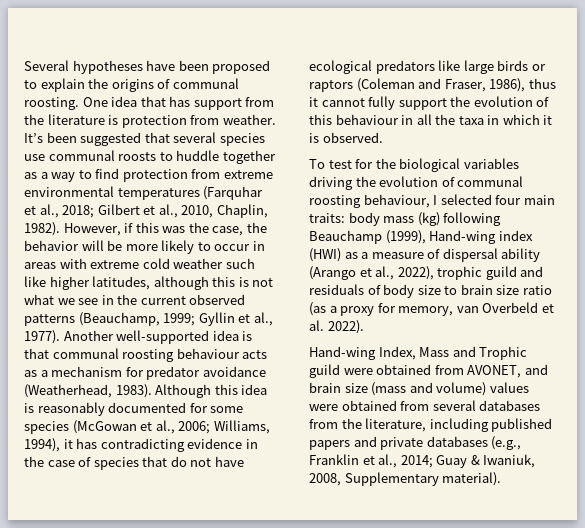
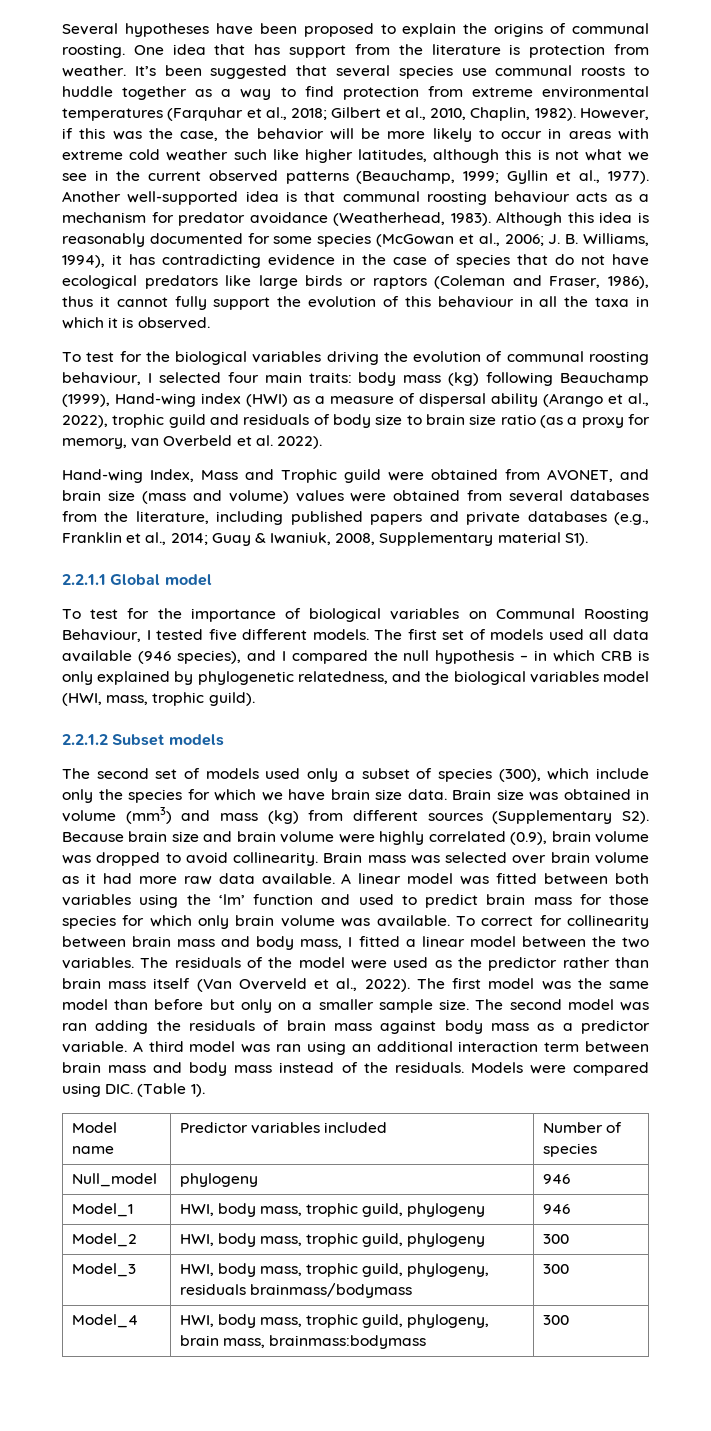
(211, 427) none -> [548,234,579,244] J. B.
[442,472,502,486] material). -> [497,532,588,546] [62,574,212,586] [62,608,649,622] [62,629,650,642] [62,650,649,664] [62,671,649,685] [62,692,255,706] [62,734,224,746] [62,768,649,782] [62,789,649,803] [62,807,650,824] [62,831,649,845] [62,852,649,866] [62,873,649,885] [62,894,649,908] [62,915,649,929] [62,936,650,950] [62,957,649,971] [62,978,649,992] [62,999,649,1013] [62,1020,650,1034] [62,1041,650,1055] [62,1062,649,1076] [62,1083,205,1097] [71,1122,117,1133] [71,1146,114,1154] [179,1122,387,1134] [542,1122,622,1133] [542,1143,597,1157] [71,1173,157,1187] [179,1173,258,1187] [542,1174,570,1184] [71,1203,133,1217] [179,1203,486,1217] [542,1204,570,1214] [71,1233,137,1247] [179,1233,486,1247] [542,1234,569,1244] [71,1263,136,1277] [179,1263,490,1277] [179,1283,412,1298] [542,1264,569,1274] [71,1314,138,1328] [179,1314,490,1328] [179,1335,426,1349] [542,1315,569,1325] material S1). // 2.2.1.1 Global model // To test for the importance of biological variables on Communal Roosting Behaviour, I tested five different models. The first set of models used all data available (946 species), and I compared the null hypothesis – in which CRB is only explained by phylogenetic relatedness, and the biological variables model (HWI, mass, trophic guild). // 2.2.1.2 Subset models // The second set of models used only a subset of species (300), which include only the species for which we have brain size data. Brain size was obtained in volume (mm3) and mass (kg) from different sources (Supplementary S2). Because brain size and brain volume were highly correlated (0.9), brain volume was dropped to avoid collinearity. Brain mass was selected over brain volume as it had more raw data available. A linear model was fitted between both variables using the ‘lm’ function and used to predict brain mass for those species for which only brain volume was available. To correct for collinearity between brain mass and body mass, I fitted a linear model between the two variables. The residuals of the model were used as the predictor rather than brain mass itself (Van Overveld et al., 2022). The first model was the same model than before but only on a smaller sample size. The second model was ran adding the residuals of brain mass against body mass as a predictor variable. A third model was ran using an additional interaction term between brain mass and body mass instead of the residuals. Models were compared using DIC. (Table 1). // Model name | Predictor variables included | Number of species // Null_model | phylogeny | 946 // Model_1 | HWI, body mass, trophic guild, phylogeny | 946 // Model_2 | HWI, body mass, trophic guild, phylogeny | 300 // Model_3 | HWI, body mass, trophic guild, phylogeny, residuals brainmass/bodymass | 300 // Model_4 | HWI, body mass, trophic guild, phylogeny, brain mass, brainmass:bodymass | 300

